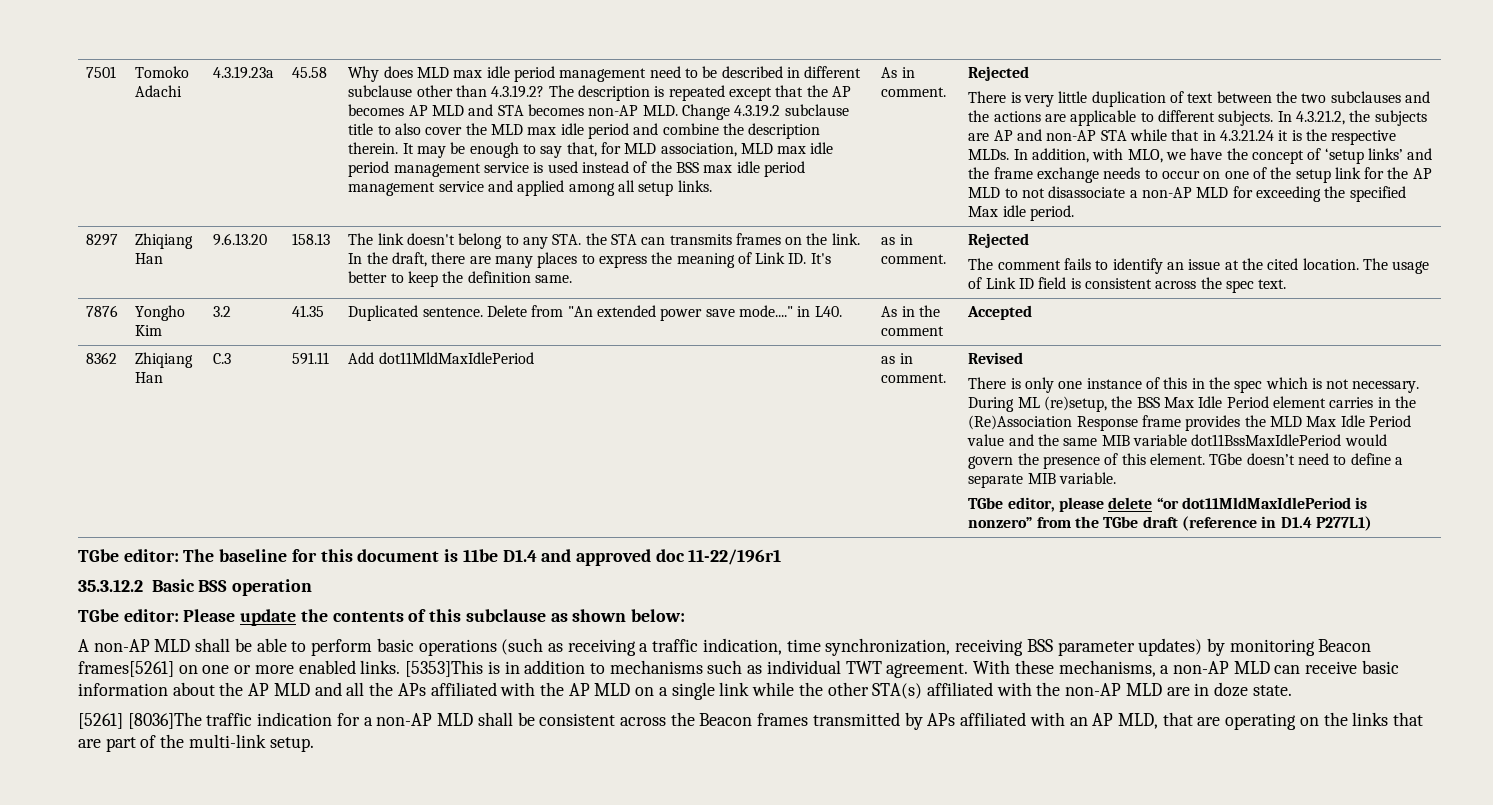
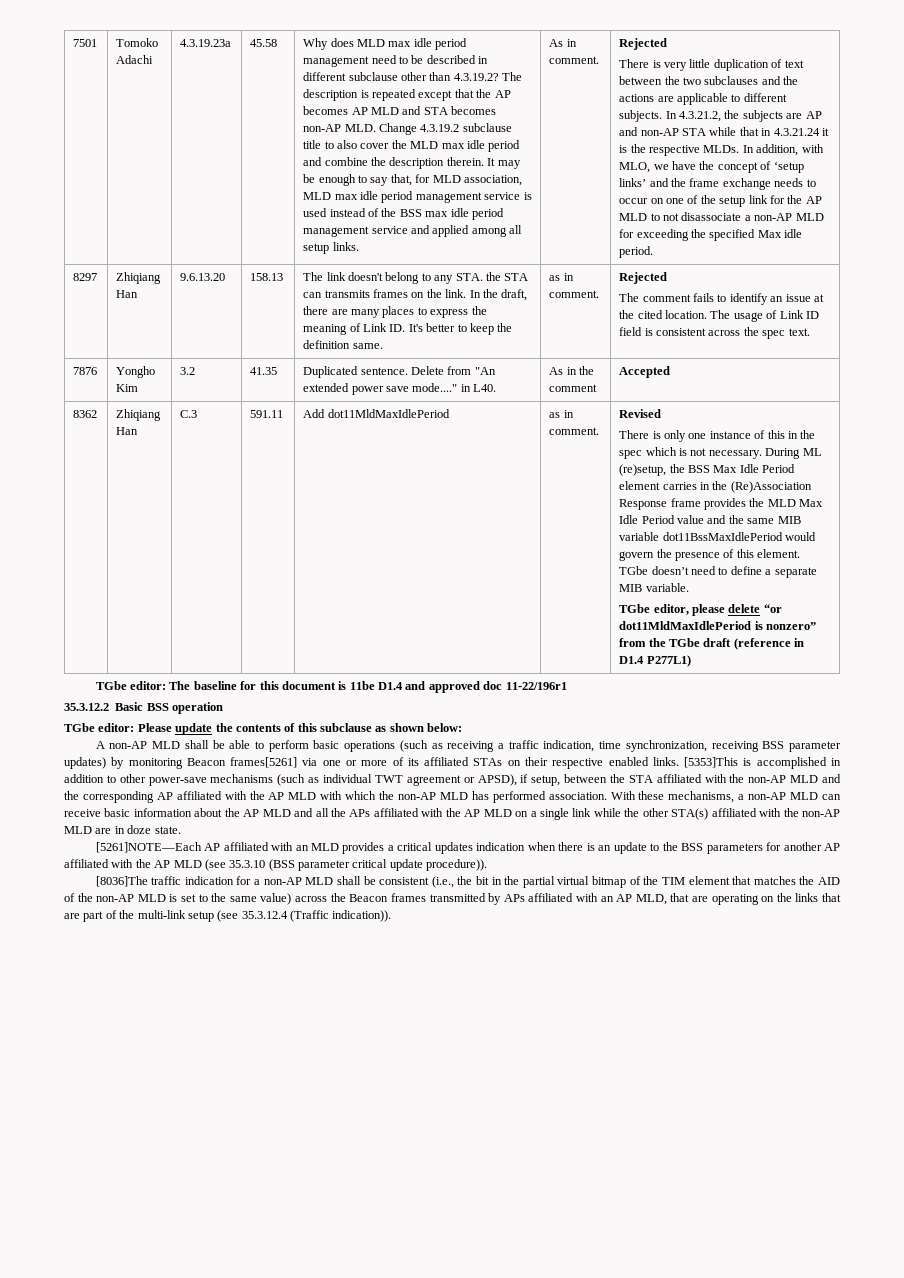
[178,665,198,674] on -> [302,758,318,766] via
(294, 669) none -> [392,757,604,769] of its affiliated STAs on their respective
(500, 667) none -> [756,757,827,769] accomplished
[609,660,969,678] mechanisms such as individual TWT agreement. -> [119,774,842,786] [64,791,607,803] other power-save mechanisms (such as individual TWT agreement or APSD), if setup, between the STA affiliated with the non-AP MLD and the corresponding AP affiliated with the AP MLD with which the non-AP MLD has performed association.
[78,713,123,729] [5261] -> [95,842,841,854] [64,859,488,871] [5261]NOTE—Each AP affiliated with an MLD provides a critical updates indication when there is an update to the BSS parameters for another AP affiliated with the AP MLD (see 35.3.10 (BSS parameter critical update procedure)). //
(616, 719) none -> [431,876,840,888] [64,893,292,905] (i.e., the bit in the partial virtual bitmap of the TIM element that matches the AID of the non-AP MLD is set to the same value)
[269,737,314,752] setup. -> [187,910,392,922] setup (see 35.3.12.4 (Traffic indication)).

